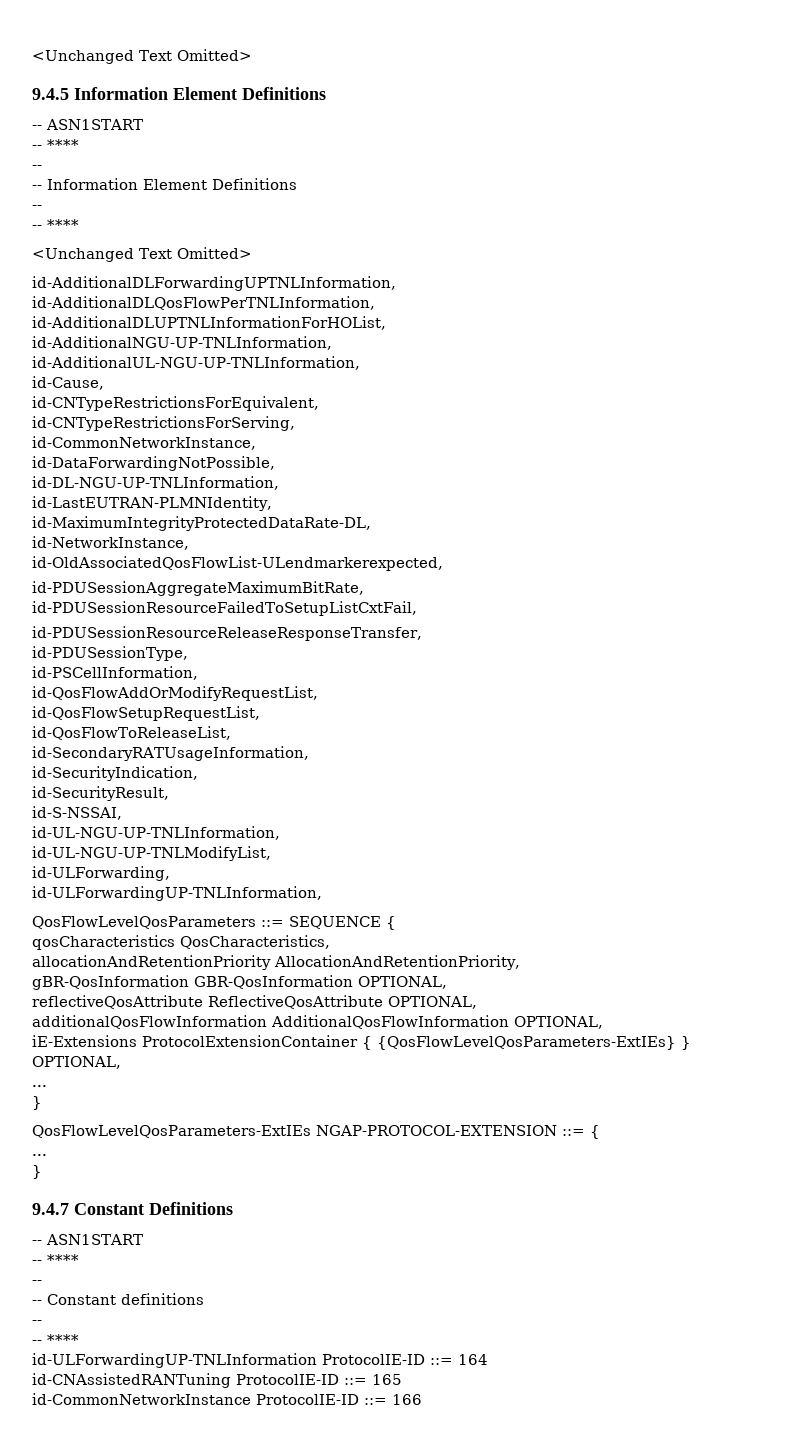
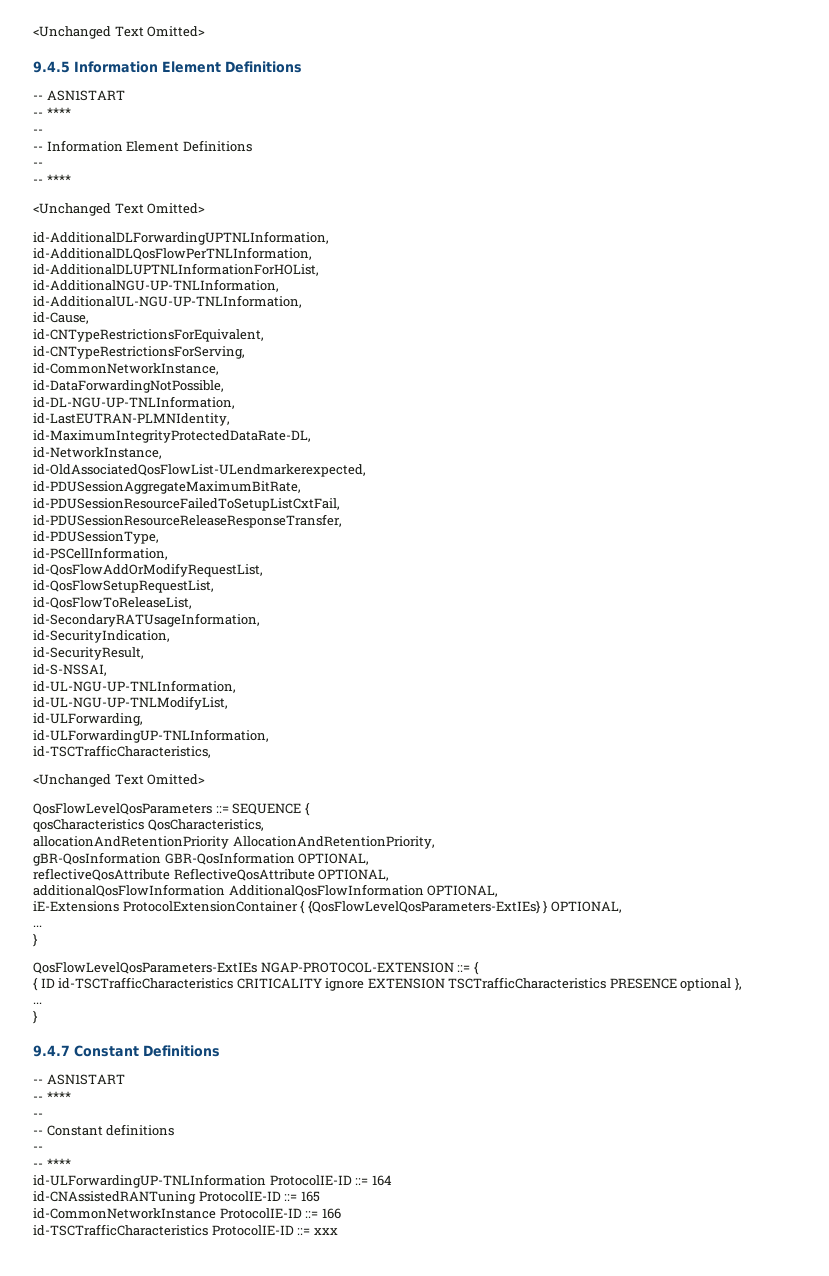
(322, 893) none -> [33,745,211,758] [33,774,206,787] // id-TSCTrafficCharacteristics, // <Unchanged Text Omitted>
(600, 1132) none -> [33,977,742,991] // { ID id-TSCTrafficCharacteristics CRITICALITY ignore EXTENSION TSCTrafficCharacteristics PRESENCE optional },
(422, 1399) none -> [33,1224,338,1236] // id-TSCTrafficCharacteristics ProtocolIE-ID ::= xxx

